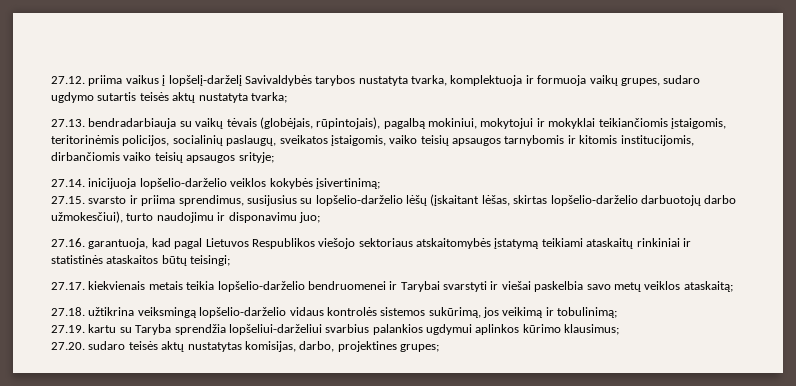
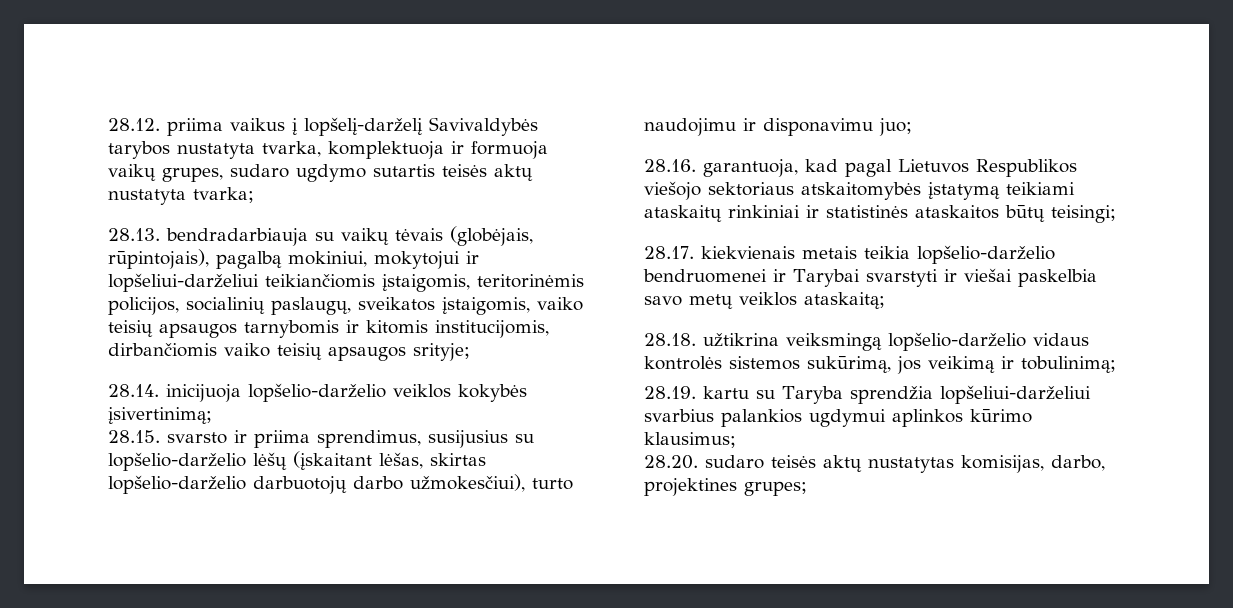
[51,76,85,84] 27.12. -> [108,118,160,131] 28.12.
[51,119,85,127] 27.13. -> [108,228,160,241] 28.13.
[548,118,596,129] mokyklai -> [108,273,259,292] lopšeliui-darželiui
[51,179,85,187] 27.14. -> [108,384,159,397] 28.14.
[51,196,85,204] 27.15. -> [108,430,160,443] 28.15.
[51,238,85,247] 27.16. -> [644,159,696,172] 28.16.
[51,282,85,290] 27.17. -> [644,246,694,259] 28.17.
[51,307,85,316] 27.18. -> [644,333,696,346] 28.18.
[51,325,85,333] 27.19. -> [644,386,696,399] 28.19.
[51,342,85,350] 27.20. -> [644,455,698,469] 28.20.

